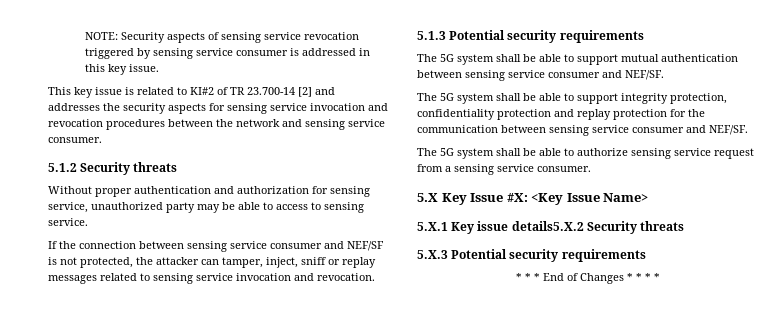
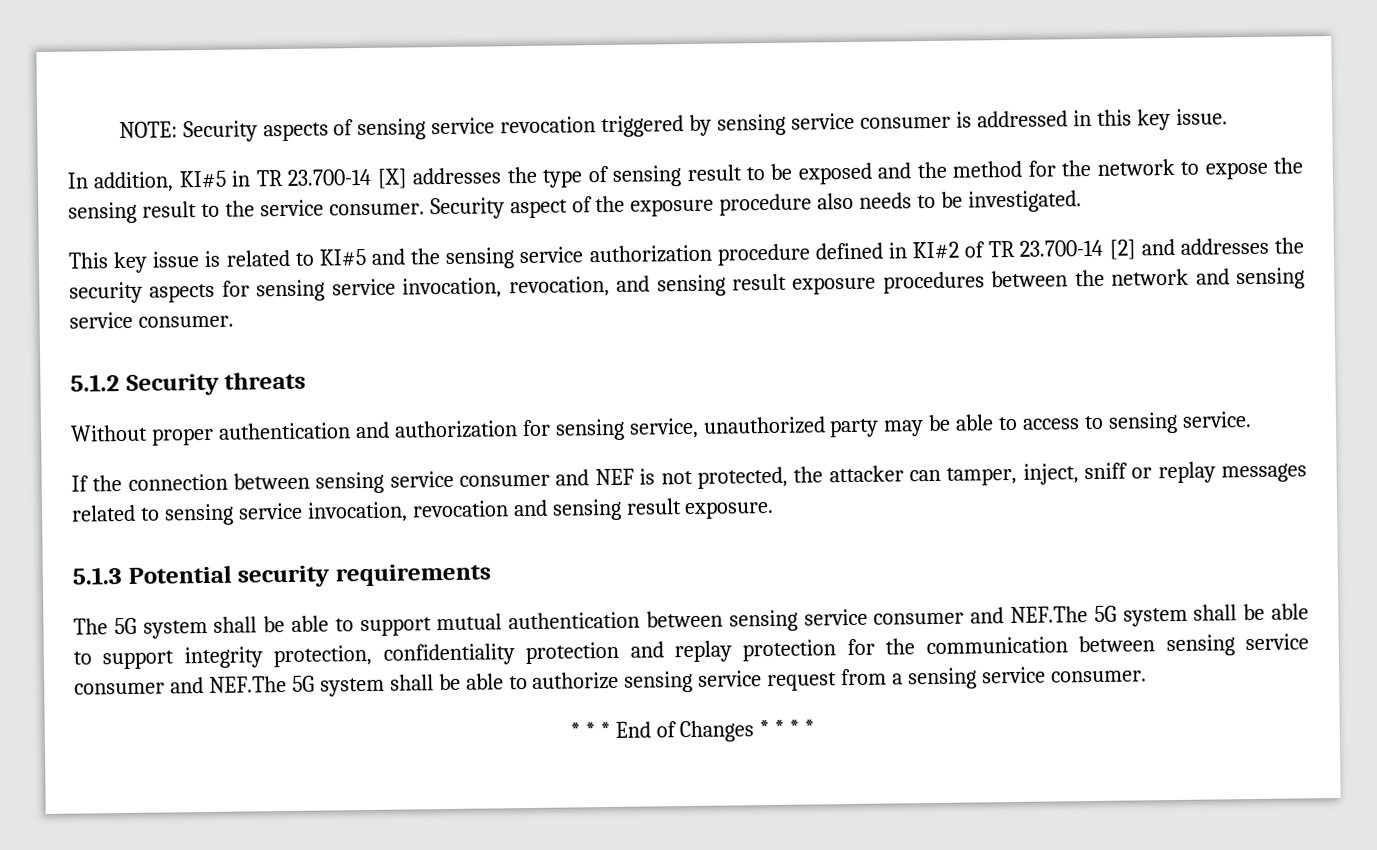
(159, 68) none -> [67,157,1304,193] [68,190,1083,224] // In addition, KI#5 in TR 23.700-14 [X] addresses the type of sensing result to be exposed and the method for the network to expose the sensing result to the service consumer. Security aspect of the exposure procedure also needs to be investigated.
(187, 91) none -> [318,242,907,269] KI#5 and the sensing service authorization procedure defined in
[310,103,388,111] [48,119,103,127] invocation and revocation -> [402,273,877,299] invocation, revocation, and sensing result exposure
[347,241,384,251] NEF/SF -> [594,468,634,486] NEF
[236,273,375,281] invocation and revocation. -> [306,498,775,523] invocation, revocation and sensing result exposure.
[625,70,664,80] [417,93,437,101] NEF/SF. // The -> [1009,606,1088,624] NEF.The
[709,125,748,135] [417,148,437,156] NEF/SF. // The -> [208,676,287,693] NEF.The
[417,193,649,205] [417,221,685,234] [417,249,646,262] // 5.X Key Issue #X: <Key Issue Name> // 5.X.1 Key issue details5.X.2 Security threats // 5.X.3 Potential security requirements -> (1147, 676) none

